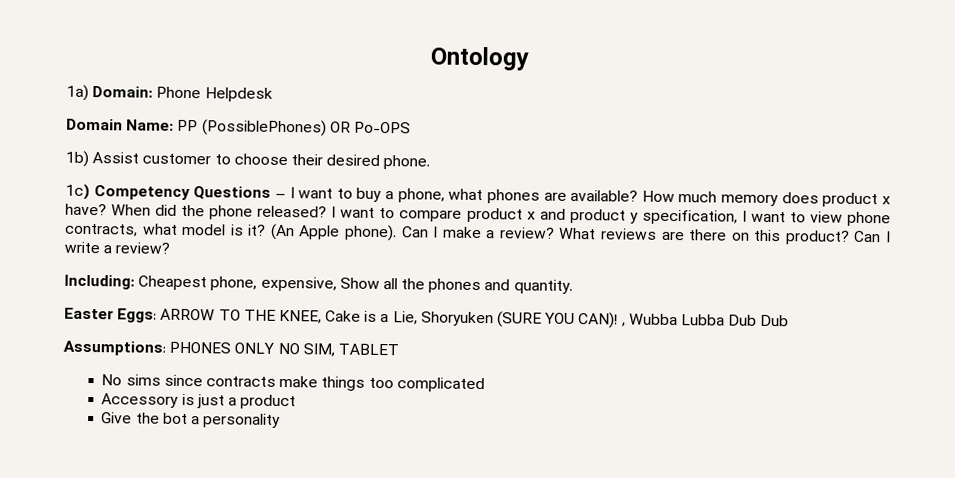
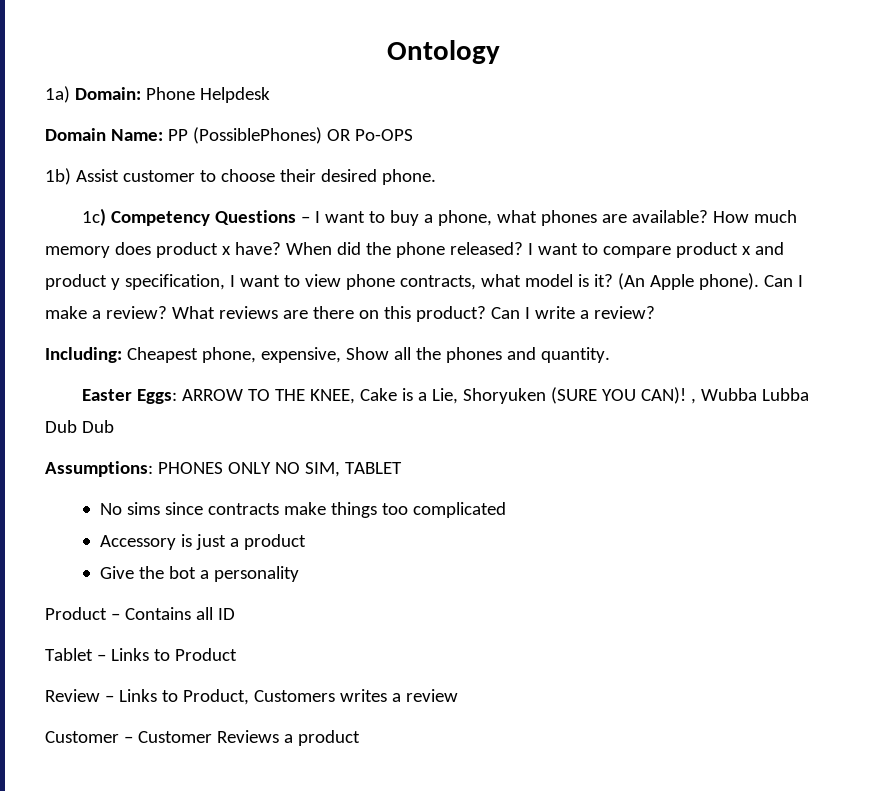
(282, 420) none -> [45,607,235,620] [45,648,237,661] [45,689,458,705] [45,730,360,746] // Product – Contains all ID // Tablet – Links to Product // Review – Links to Product, Customers writes a review // Customer – Customer Reviews a product

